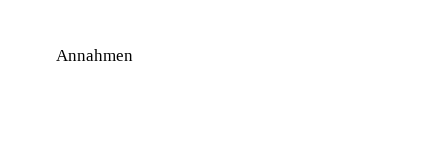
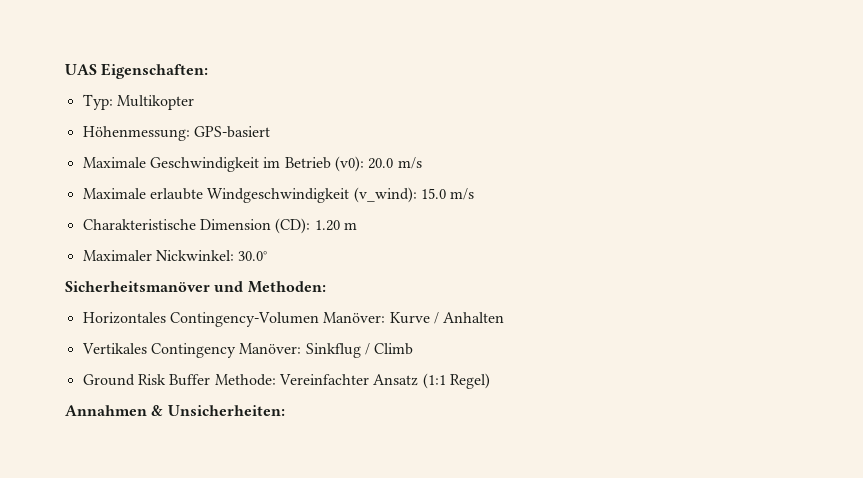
[56,49,133,61] Annahmen -> [65,63,209,79] [82,94,194,110] [82,126,270,141] [82,156,422,172] [82,187,475,203] [82,218,357,234] [82,250,268,261] [65,281,326,293] [82,312,505,327] [81,343,414,358] [82,373,490,389] [65,405,285,416] UAS Eigenschaften: // Typ: Multikopter // Höhenmessung: GPS-basiert // Maximale Geschwindigkeit im Betrieb (v0): 20.0 m/s // Maximale erlaubte Windgeschwindigkeit (v_wind): 15.0 m/s // Charakteristische Dimension (CD): 1.20 m // Maximaler Nickwinkel: 30.0° // Sicherheitsmanöver und Methoden: // Horizontales Contingency-Volumen Manöver: Kurve / Anhalten // Vertikales Contingency Manöver: Sinkflug / Climb // Ground Risk Buffer Methode: Vereinfachter Ansatz (1:1 Regel) // Annahmen & Unsicherheiten:

